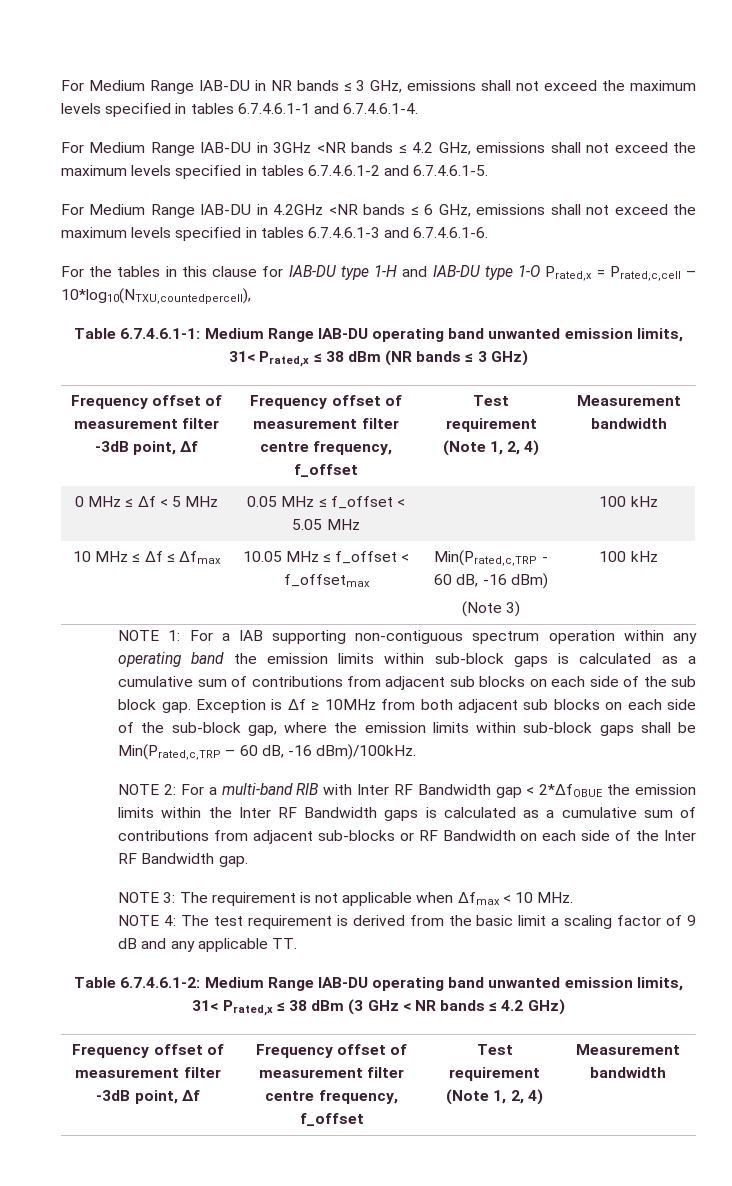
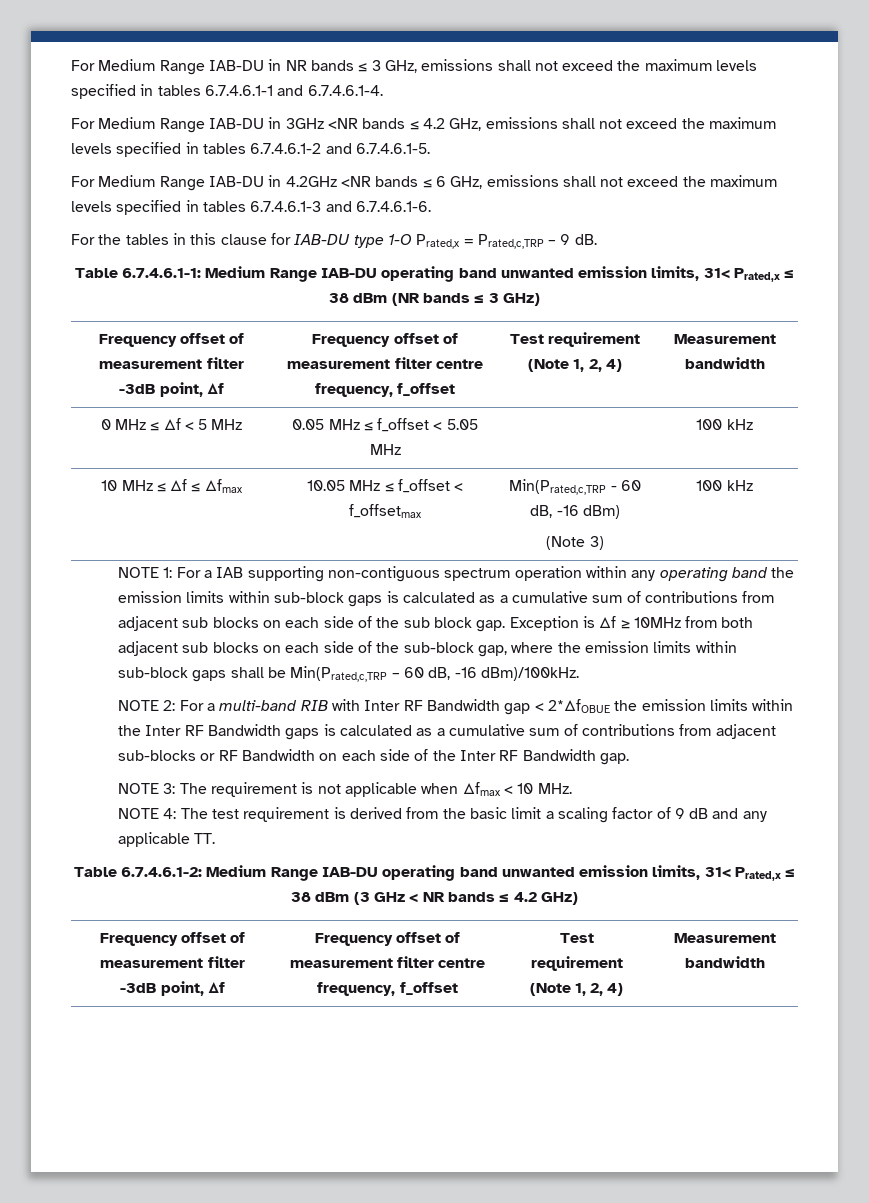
[374,265,697,281] [61,288,251,304] 1-H and IAB-DU type 1-O Prated,x = Prated,c,cell – 10*log10(NTXU,countedpercell), -> [387,234,597,249] 1-O Prated,x = Prated,c,TRP – 9 dB.

